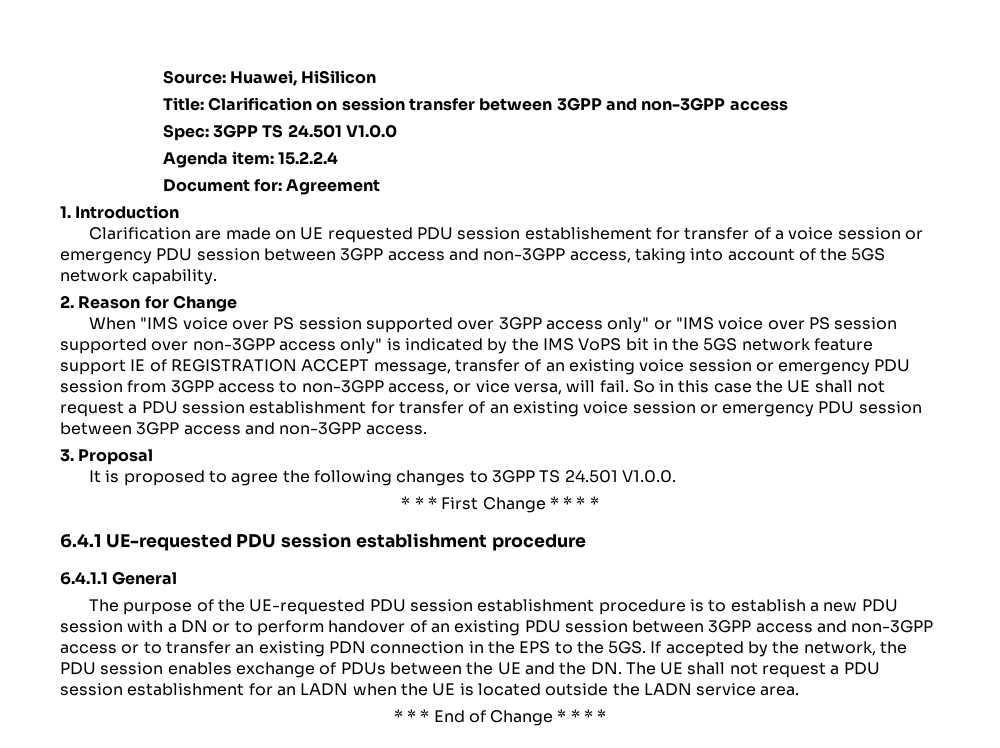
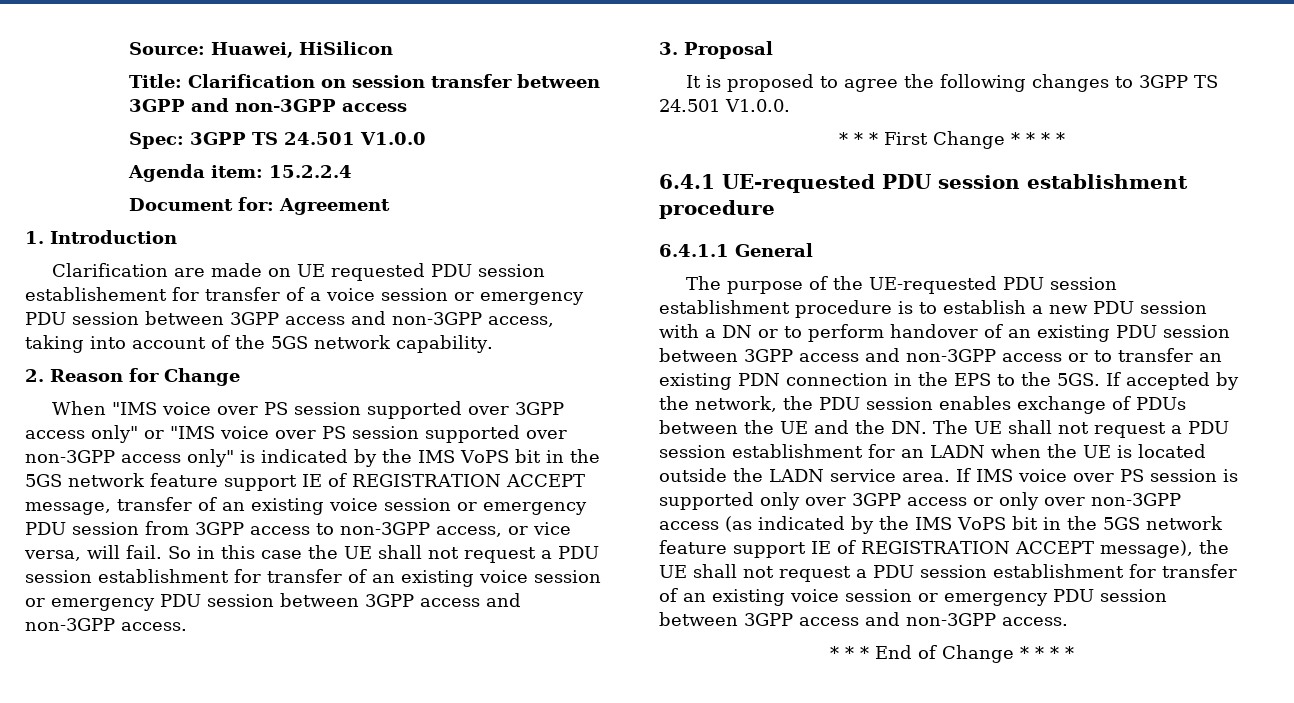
(800, 691) none -> [956,468,1238,482] [659,492,1181,510] [659,516,1223,534] [659,540,1229,558] [659,564,1237,582] [659,588,1167,606] [659,612,1068,626] If IMS voice over PS session is supported only over 3GPP access or only over non-3GPP access (as indicated by the IMS VoPS bit in the 5GS network feature support IE of REGISTRATION ACCEPT message), the UE shall not request a PDU session establishment for transfer of an existing voice session or emergency PDU session between 3GPP access and non-3GPP access.

